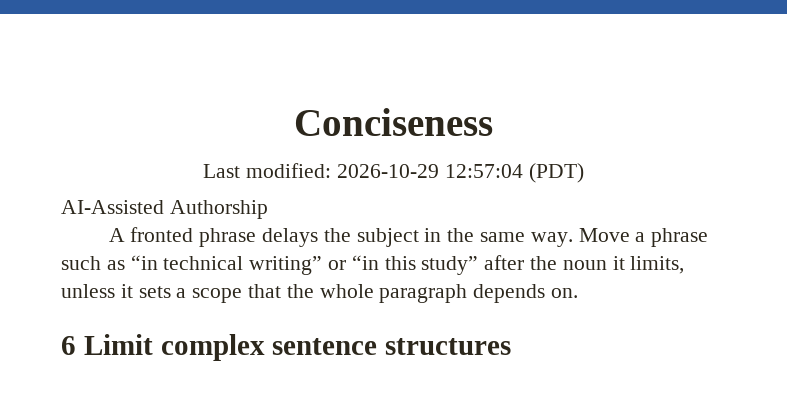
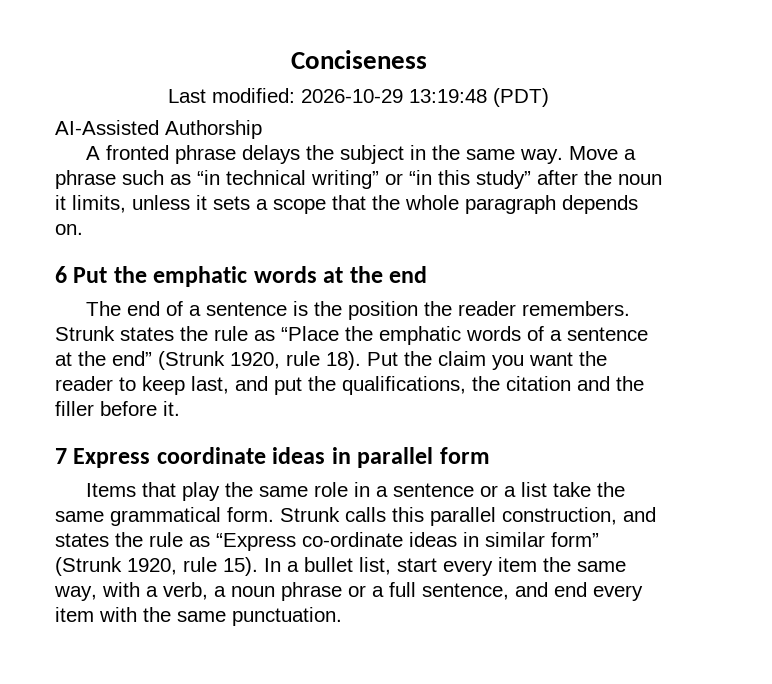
[444,164,523,178] 12:57:04 -> [409,89,487,103] 13:19:48
[83,334,512,361] Limit complex sentence structures -> [73,266,428,287] [86,301,631,320] [55,326,648,345] [55,351,607,370] [55,376,644,395] [55,401,180,416] [55,447,490,468] [86,482,626,501] [55,507,656,526] [55,532,599,551] [55,557,626,576] [54,582,643,601] [55,607,342,626] Put the emphatic words at the end // The end of a sentence is the position the reader remembers. Strunk states the rule as “Place the emphatic words of a sentence at the end” (Strunk 1920, rule 18). Put the claim you want the reader to keep last, and put the qualifications, the citation and the filler before it. // 7 Express coordinate ideas in parallel form // Items that play the same role in a sentence or a list take the same grammatical form. Strunk calls this parallel construction, and states the rule as “Express co-ordinate ideas in similar form” (Strunk 1920, rule 15). In a bullet list, start every item the same way, with a verb, a noun phrase or a full sentence, and end every item with the same punctuation.

